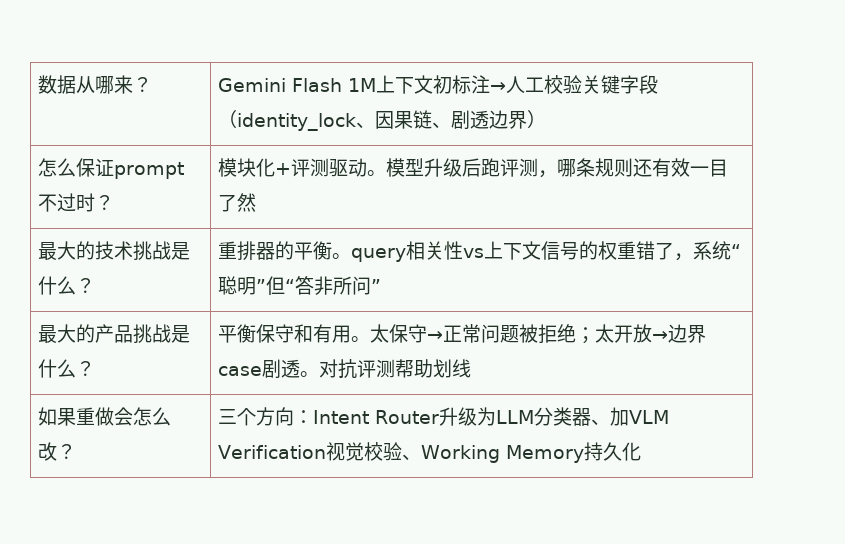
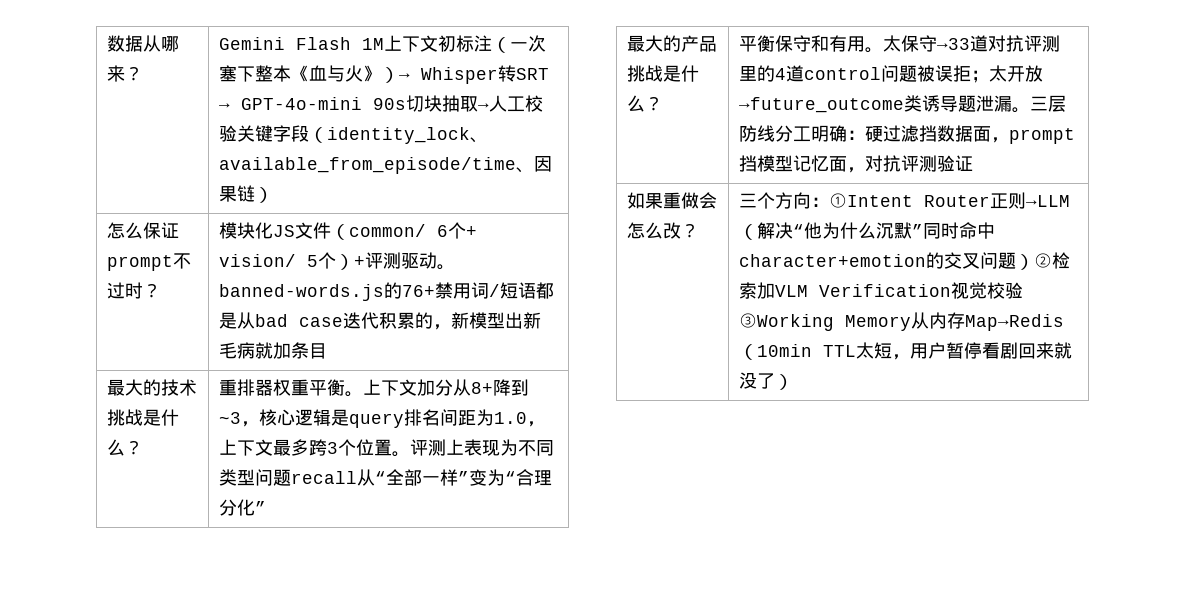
(491, 84) none -> [492,35,547,53] [219,65,550,84] [219,95,479,112] （一次塞下整本《血与火》）→ Whisper转SRT → GPT-4o-mini 90s切块抽取
[375,110,528,129] 因果链、剧透边界 -> [219,156,553,174] [219,185,256,202] available_from_episode/time、因果链
[275,158,710,178] +评测驱动。模型升级后跑评测，哪条规则还有效一 -> [273,222,478,240] [219,252,456,270] [219,282,555,301] [219,312,542,330] [219,342,310,359] JS文件（common/ 6个+ vision/ 5个）+评测驱动。banned-words.js的76+禁用词/短语都是从bad case迭代积累的，新模型出新毛病就加条
[218,193,257,212] 了然 -> (328, 351) none
[275,241,742,262] [218,276,372,295] 的平衡。query相关性vs上下文信号的权重错了，系统“聪明”但“答非所问 -> [273,379,530,397] [219,409,546,428] [219,439,555,457] [219,469,553,486] [219,499,256,516] 权重平衡。上下文加分从8+降到~3，核心逻辑是query排名间距为1.0，上下文最多跨3个位置。评测上表现为不同类型问题recall从“全部一样”变为“合理分化
[427,324,707,344] [218,359,472,379] →正常问题被拒绝；太开放→边界case剧透。对抗评测帮助划线 -> [937,35,1061,52] [739,65,1044,83] [739,95,1067,113] [739,125,1076,144] [739,155,974,173] →33道对抗评测里的4道control问题被误拒；太开放→future_outcome类诱导题泄漏。三层防线分工明确：硬过滤挡数据面，prompt挡模型记忆面，对抗评测验证
[313,407,611,426] Intent Router升级为LLM分类器、 -> [829,192,1071,209] [739,222,996,240] [739,252,1071,270] [739,282,758,299] ①Intent Router正则→LLM（解决“他为什么沉默”同时命中character+emotion的交叉问题）②检索
[402,442,642,463] 、Working Memory持久化 -> [739,312,1065,331] [739,342,1073,360] [739,372,794,390] ③Working Memory从内存Map→Redis（10min TTL太短，用户暂停看剧回来就没了）

